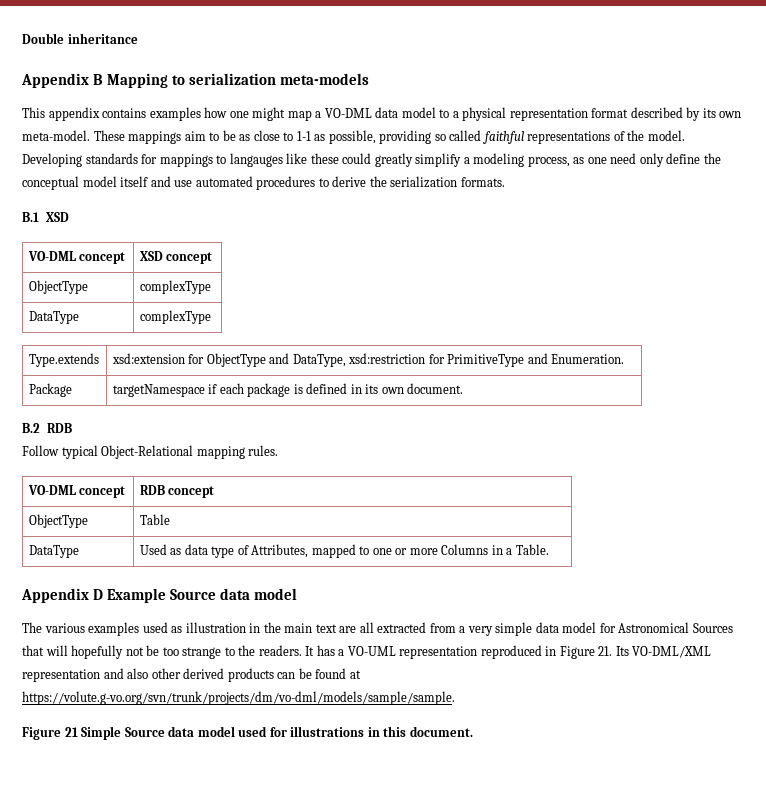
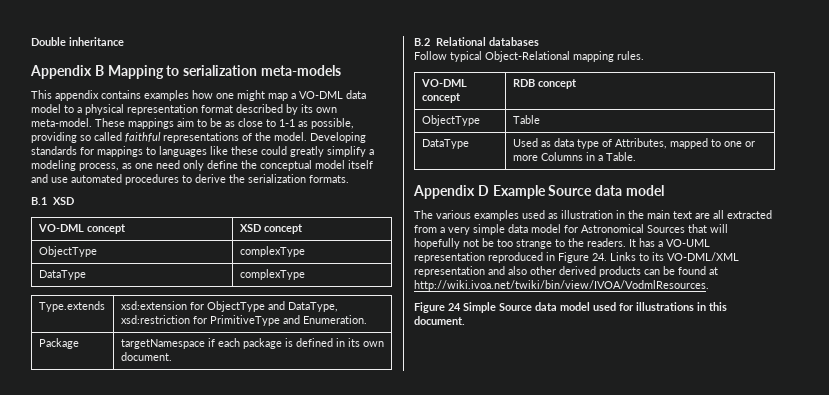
[229,153,283,167] langauges -> [159,146,207,157] languages
[46,423,72,433] RDB -> [435,37,539,46] Relational databases
[598,646,629,656] 21. Its -> [592,252,664,261] 24. Links to its
[22,691,455,705] [22,727,78,740] https://volute.g-vo.org/svn/trunk/projects/dm/vo-dml/models/sample/sample. // Figure 21 -> [414,280,709,291] [414,302,461,313] http://wiki.ivoa.net/twiki/bin/view/IVOA/VodmlResources. // Figure 24

